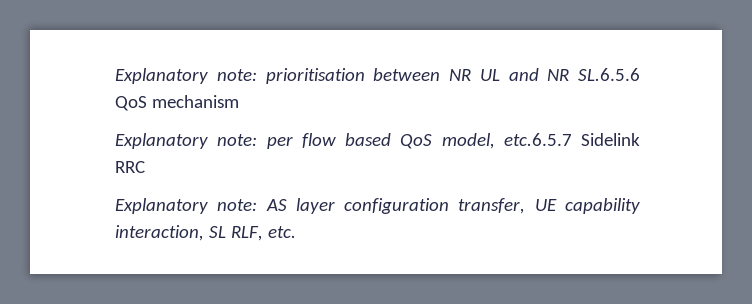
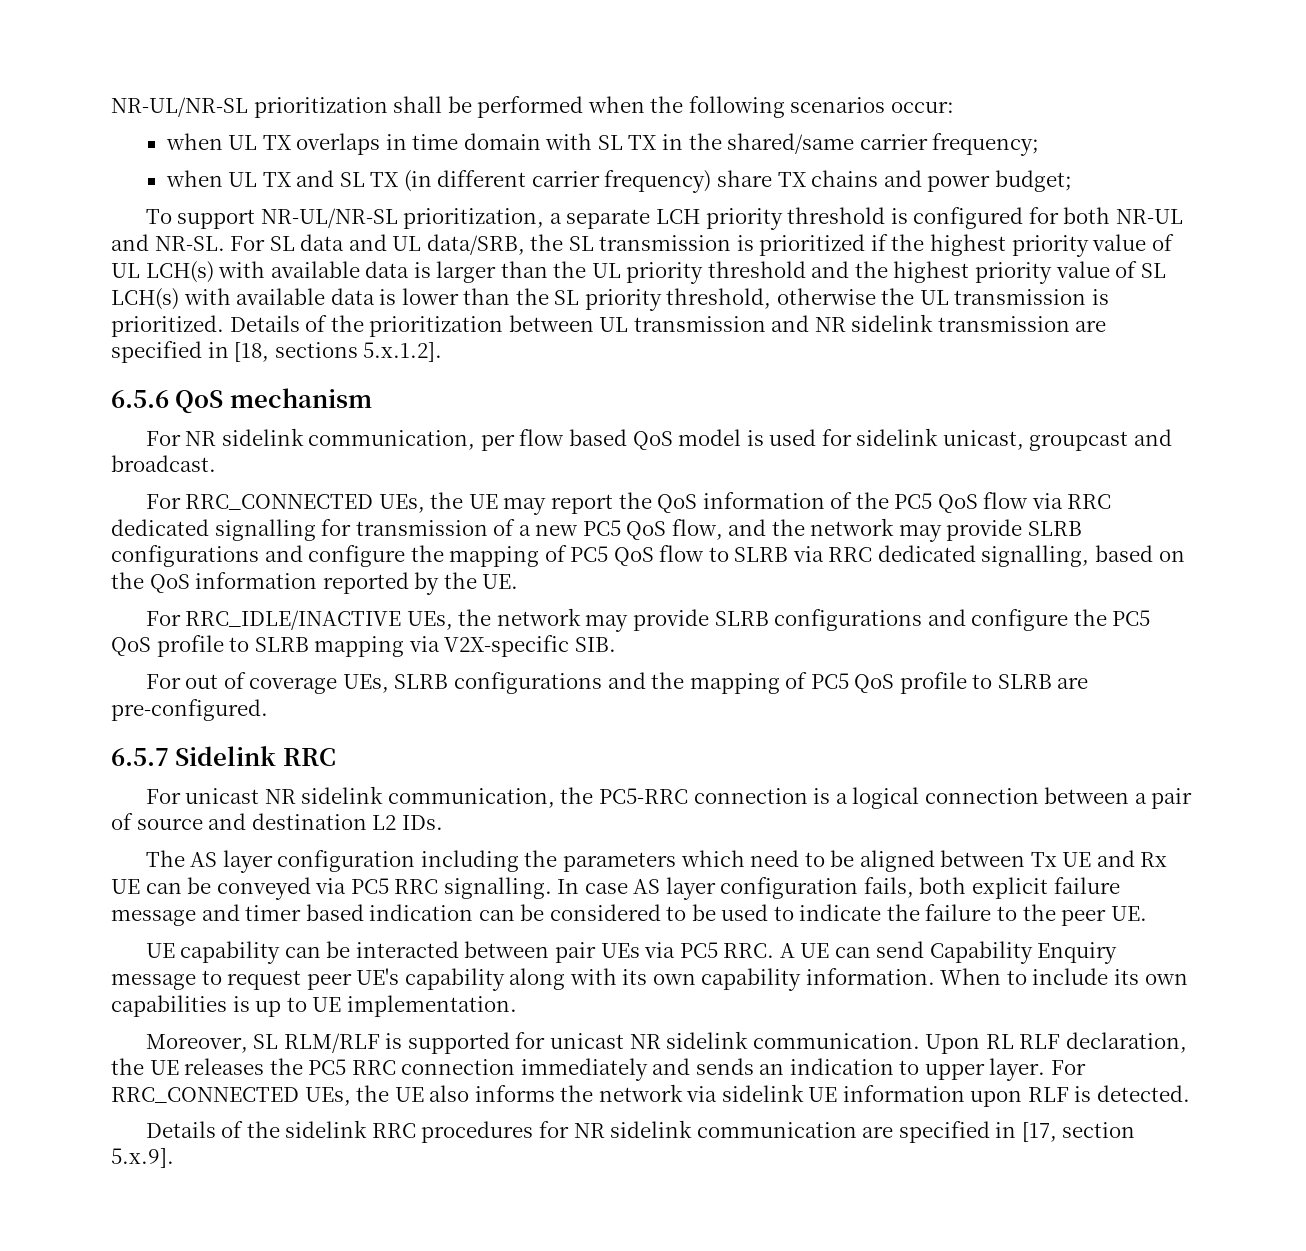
[115,68,640,84] [115,95,239,111] [115,133,640,149] [115,161,145,173] [115,198,640,214] [115,225,296,241] Explanatory note: prioritisation between NR UL and NR SL.6.5.6 QoS mechanism // Explanatory note: per flow based QoS model, etc.6.5.7 Sidelink RRC // Explanatory note: AS layer configuration transfer, UE capability interaction, SL RLF, etc. -> [111,96,954,118] [165,133,1040,156] [165,170,1072,193] [145,207,1183,230] [111,234,1174,257] [111,261,1166,284] [111,288,1110,311] [111,314,1107,337] [111,341,443,363] [111,388,372,414] [145,428,1172,451] [111,455,216,472] [145,492,1112,515] [111,518,1083,542] [111,545,1185,567] [111,572,519,595] [145,608,1151,632] [111,635,616,657] [145,672,1089,694] [111,699,268,721] [111,746,336,766] [145,786,1193,809] [111,813,443,830] [145,850,1168,873] [111,877,1120,900] [111,904,1147,926] [145,941,1118,964] [111,968,1188,991] [111,995,517,1017] [145,1031,1187,1054] [111,1058,1087,1081] [111,1084,1191,1107] [145,1120,1136,1143] [111,1148,174,1168] NR-UL/NR-SL prioritization shall be performed when the following scenarios occur: // when UL TX overlaps in time domain with SL TX in the shared/same carrier frequency; // when UL TX and SL TX (in different carrier frequency) share TX chains and power budget; // To support NR-UL/NR-SL prioritization, a separate LCH priority threshold is configured for both NR-UL and NR-SL. For SL data and UL data/SRB, the SL transmission is prioritized if the highest priority value of UL LCH(s) with available data is larger than the UL priority threshold and the highest priority value of SL LCH(s) with available data is lower than the SL priority threshold, otherwise the UL transmission is prioritized. Details of the prioritization between UL transmission and NR sidelink transmission are specified in [18, sections 5.x.1.2]. // 6.5.6 QoS mechanism // For NR sidelink communication, per flow based QoS model is used for sidelink unicast, groupcast and broadcast. // For RRC_CONNECTED UEs, the UE may report the QoS information of the PC5 QoS flow via RRC dedicated signalling for transmission of a new PC5 QoS flow, and the network may provide SLRB configurations and configure the mapping of PC5 QoS flow to SLRB via RRC dedicated signalling, based on the QoS information reported by the UE. // For RRC_IDLE/INACTIVE UEs, the network may provide SLRB configurations and configure the PC5 QoS profile to SLRB mapping via V2X-specific SIB. // For out of coverage UEs, SLRB configurations and the mapping of PC5 QoS profile to SLRB are pre-configured. // 6.5.7 Sidelink RRC // For unicast NR sidelink communication, the PC5-RRC connection is a logical connection between a pair of source and destination L2 IDs. // The AS layer configuration including the parameters which need to be aligned between Tx UE and Rx UE can be conveyed via PC5 RRC signalling. In case AS layer configuration fails, both explicit failure message and timer based indication can be considered to be used to indicate the failure to the peer UE. // UE capability can be interacted between pair UEs via PC5 RRC. A UE can send Capability Enquiry message to request peer UE's capability along with its own capability information. When to include its own capabilities is up to UE implementation. // Moreover, SL RLM/RLF is supported for unicast NR sidelink communication. Upon RL RLF declaration, the UE releases the PC5 RRC connection immediately and sends an indication to upper layer. For RRC_CONNECTED UEs, the UE also informs the network via sidelink UE information upon RLF is detected. // Details of the sidelink RRC procedures for NR sidelink communication are specified in [17, section 5.x.9].

